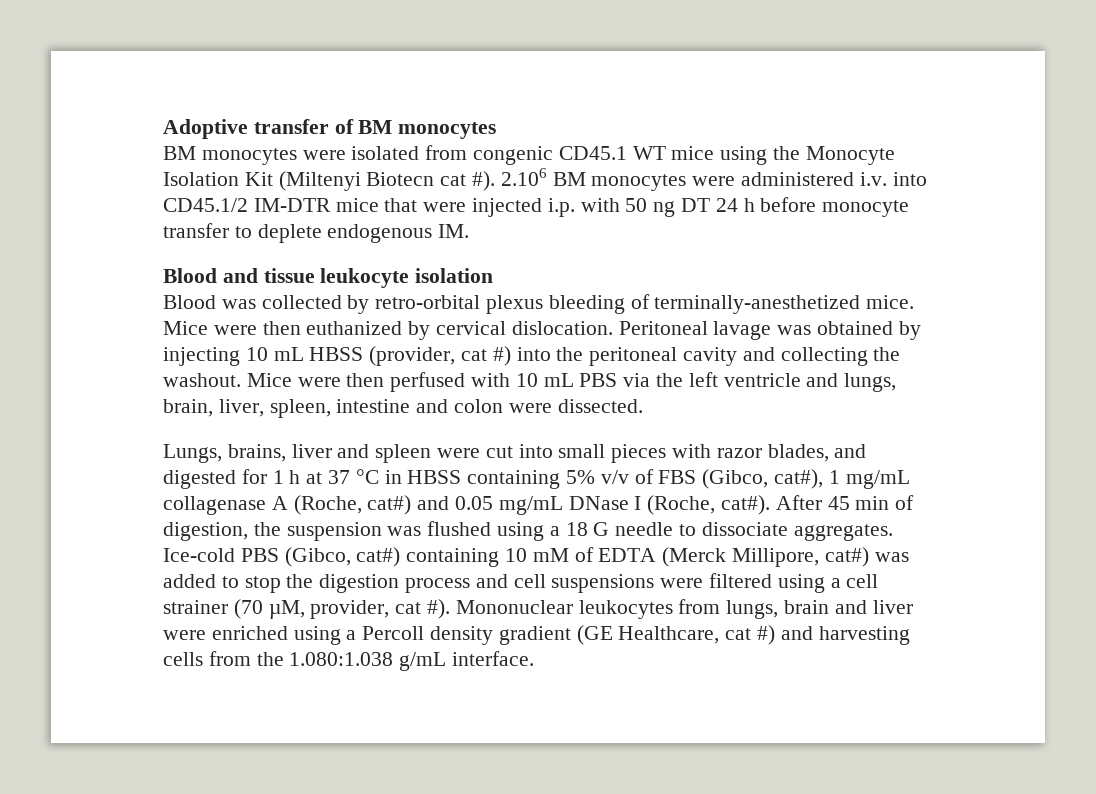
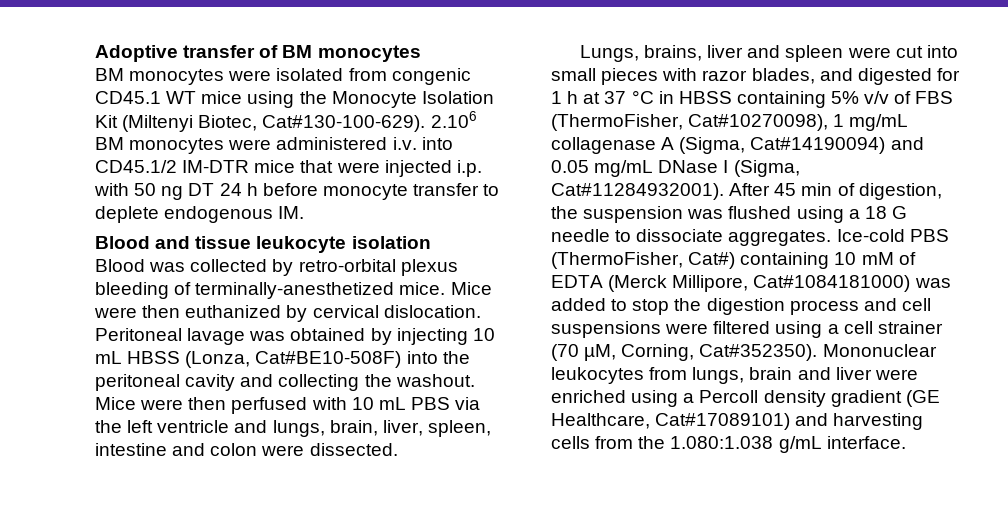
[366,171,496,191] Biotecn cat #). -> [198,115,426,132] Biotec, Cat#130-100-629).
[369,346,511,366] (provider, cat #) -> [185,351,402,368] (Lonza, Cat#BE10-508F)
[702,469,824,489] (Gibco, cat#), -> [551,114,829,131] (ThermoFisher, Cat#10270098),
[293,495,412,515] (Roche, cat#) -> [679,137,886,154] (Sigma, Cat#14190094)
[647,495,771,515] (Roche, cat#). -> [733,160,800,177] [551,183,724,200] (Sigma, Cat#11284932001).
[284,547,401,567] (Gibco, cat#) -> [551,252,736,269] (ThermoFisher, Cat#)
[824,547,869,567] cat#) -> [753,275,911,292] Cat#1084181000)
[310,599,451,619] provider, cat #). -> [621,344,818,361] Corning, Cat#352350).
[725,625,776,645] cat #) -> [655,413,791,430] Cat#17089101)

